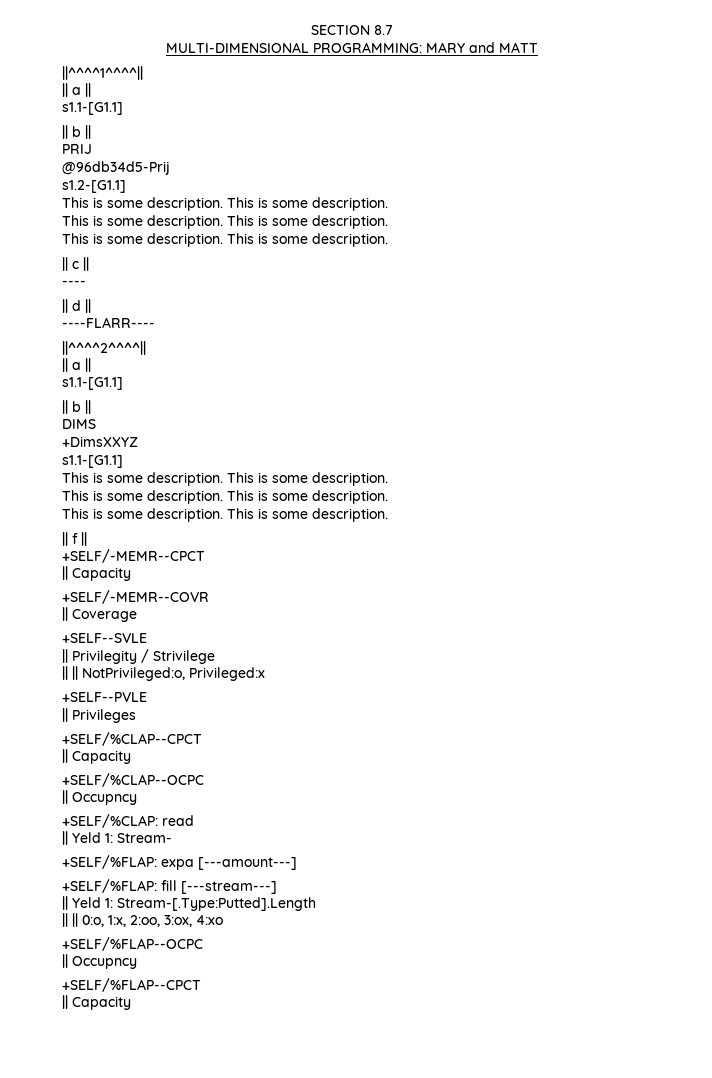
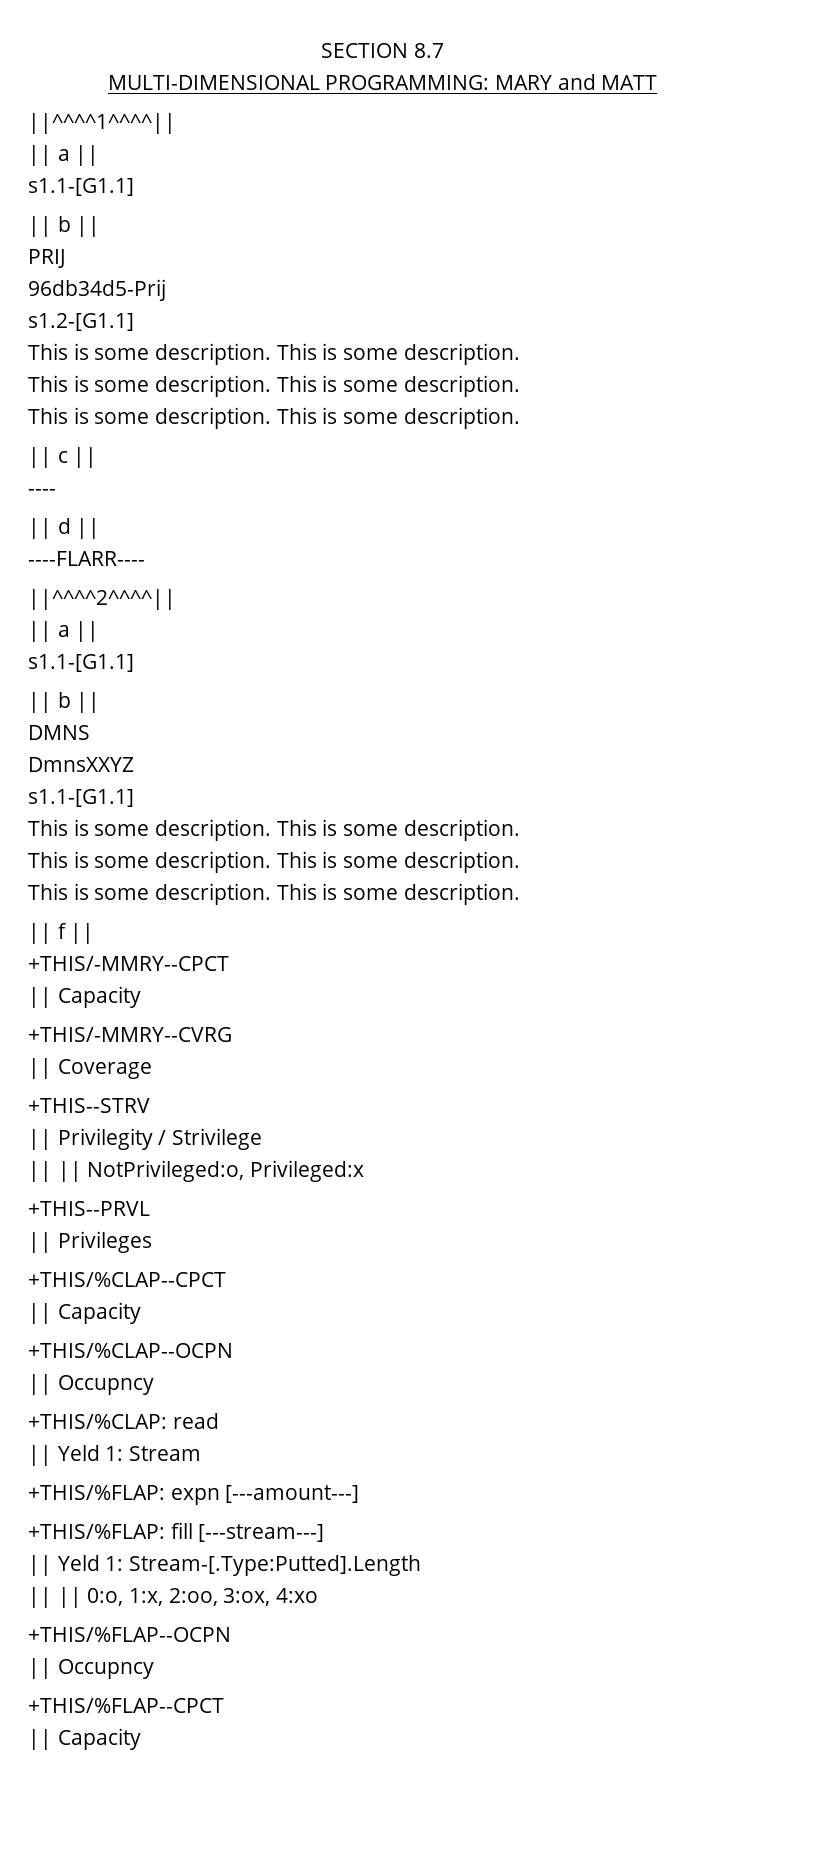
[62,161,170,175] @96db34d5-Prij -> [28,279,166,301] 96db34d5-Prij
[62,419,96,429] [62,436,138,447] DIMS // +DimsXXYZ -> [28,725,90,740] [28,757,134,772] DMNS // DmnsXXYZ
[62,549,205,563] [62,566,131,581] [62,590,209,604] +SELF/-MEMR--CPCT // || Capacity // +SELF/-MEMR--COVR -> [28,956,229,971] [28,986,141,1008] [28,1027,232,1042] +THIS/-MMRY--CPCT // || Capacity // +THIS/-MMRY--CVRG
[62,633,147,643] +SELF--SVLE -> [28,1098,150,1113] +THIS--STRV
[62,692,147,702] +SELF--PVLE -> [28,1201,150,1216] +THIS--PRVL
[62,732,202,746] [62,749,131,764] [62,773,204,787] [62,790,137,805] [62,814,158,828] +SELF/%CLAP--CPCT // || Capacity // +SELF/%CLAP--OCPC // || Occupncy // +SELF/%CLAP: -> [28,1272,226,1287] [28,1302,141,1324] [28,1343,233,1358] [28,1374,154,1395] [28,1414,167,1429] +THIS/%CLAP--CPCT // || Capacity // +THIS/%CLAP--OCPN // || Occupncy // +THIS/%CLAP:
[117,833,172,843] [62,855,194,870] Stream- // +SELF/%FLAP: expa -> [128,1446,201,1461] [28,1485,220,1505] Stream // +THIS/%FLAP: expn
[62,879,157,893] +SELF/%FLAP: -> [28,1524,165,1539] +THIS/%FLAP:
[62,937,203,951] [62,954,137,969] [62,978,201,992] +SELF/%FLAP--OCPC // || Occupncy // +SELF/%FLAP--CPCT -> [28,1627,231,1642] [28,1658,154,1679] [28,1698,224,1713] +THIS/%FLAP--OCPN // || Occupncy // +THIS/%FLAP--CPCT

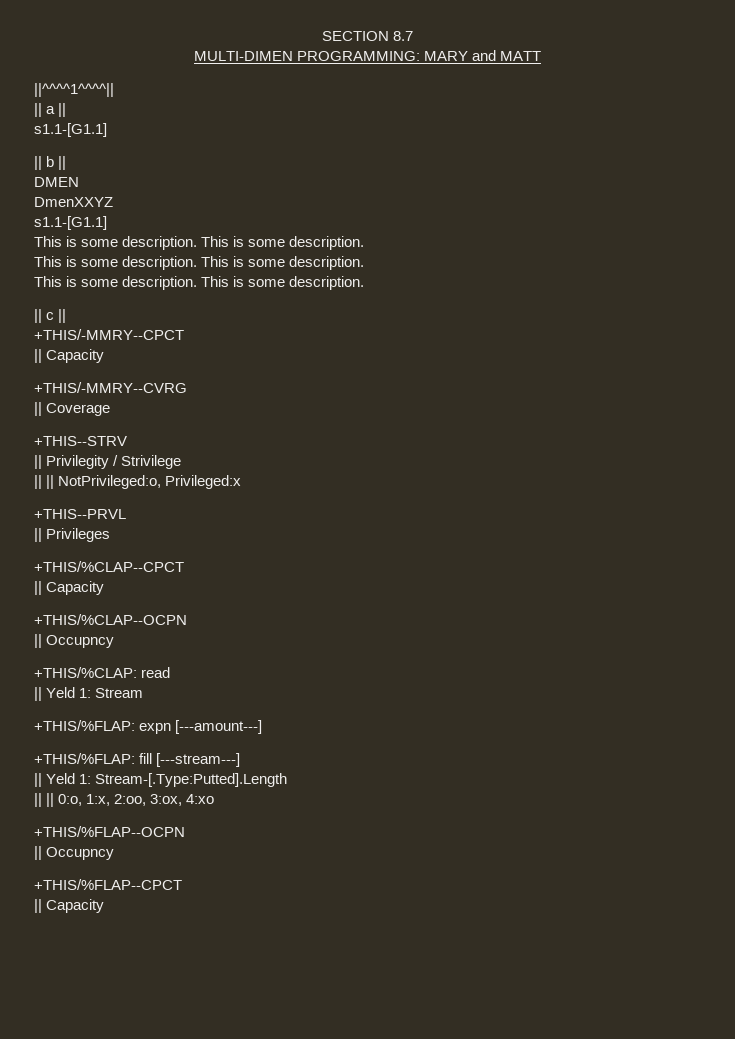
[107,75,320,90] MULTI-DIMENSIONAL -> [193,51,293,61] MULTI-DIMEN
[28,249,66,268] [28,279,166,301] [28,313,134,331] [28,343,520,365] [28,375,520,397] [28,407,520,429] [28,447,98,468] [28,489,56,495] [28,518,101,539] [28,551,145,566] [28,589,176,610] [28,621,100,642] [28,654,134,672] [28,692,101,713] [28,725,90,740] [28,757,134,772] PRIJ // 96db34d5-Prij // s1.2-[G1.1] // This is some description. This is some description. // This is some description. This is some description. // This is some description. This is some description. // || c || // ---- // || d || // ----FLARR---- // ||^^^^2^^^^|| // || a || // s1.1-[G1.1] // || b || // DMNS // DmnsXXYZ -> [34,177,79,187] [34,197,113,207] DMEN // DmenXXYZ
[57,923,67,939] f -> [46,312,55,320] c

